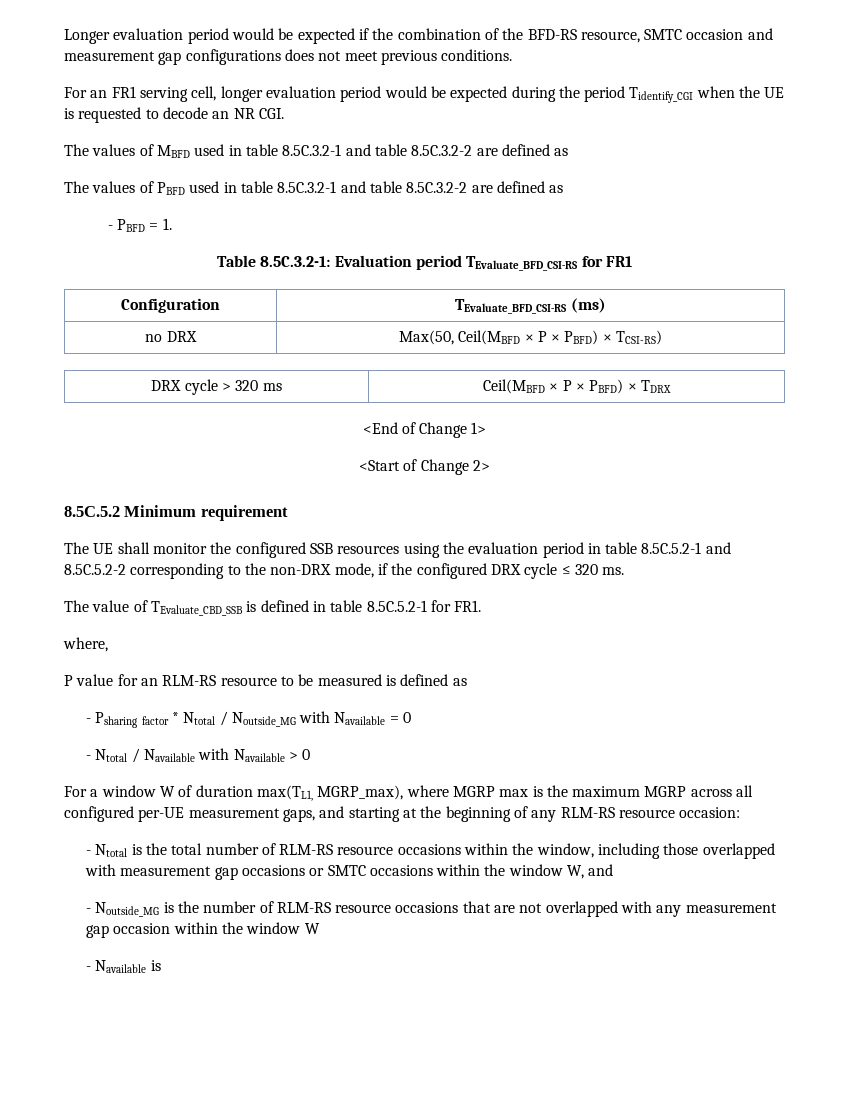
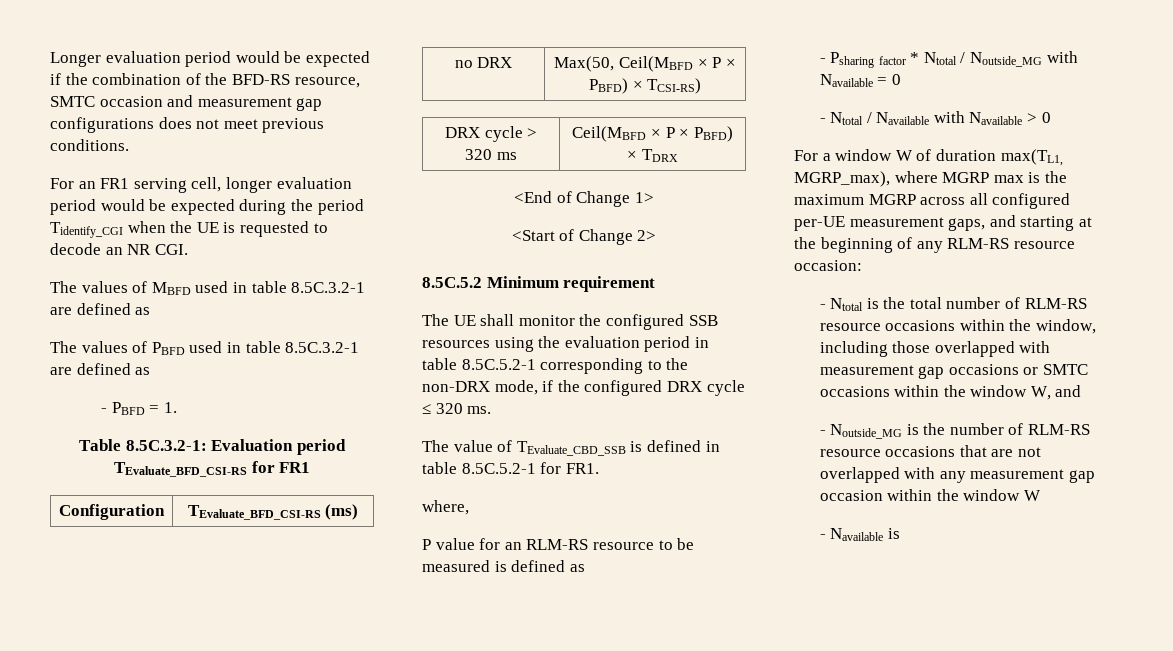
[345,144,473,156] and table 8.5C.3.2-2 -> (366, 287) none
[340,181,468,193] and table 8.5C.3.2-2 -> (360, 347) none
[705,542,731,554] [64,564,126,575] and 8.5C.5.2-2 -> (536, 364) none

